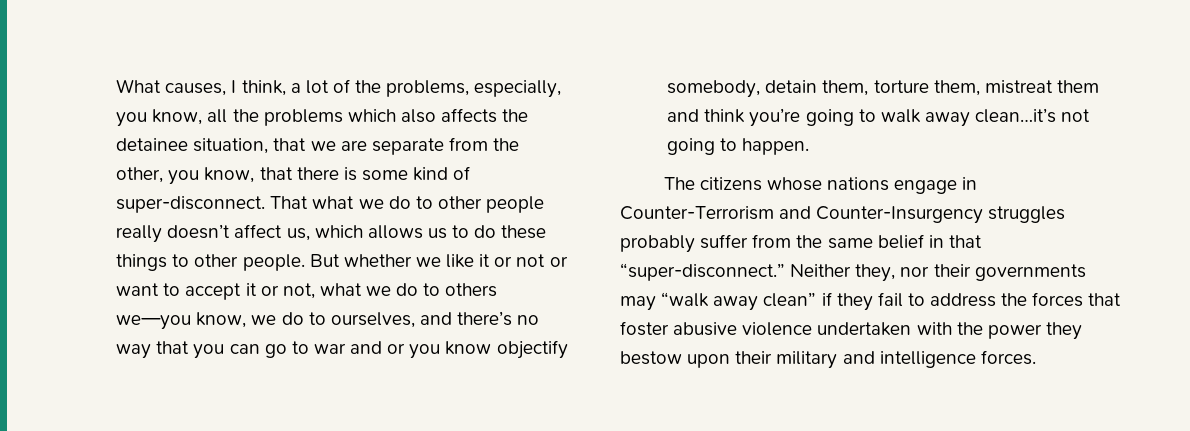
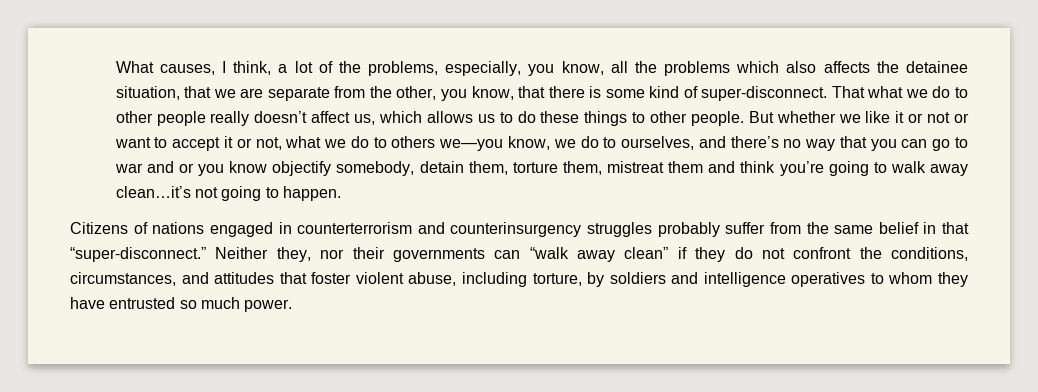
[663,177,978,194] [620,206,984,224] The citizens whose nations engage in Counter-Terrorism and Counter-Insurgency -> [70,222,582,237] Citizens of nations engaged in counterterrorism and counterinsurgency
[620,296,656,311] may -> [494,250,521,259] can
[877,292,1122,307] [620,321,1082,340] [620,350,1036,369] fail to address the forces that foster abusive violence undertaken with the power they bestow upon their military and intelligence forces. -> [734,247,968,261] [70,272,968,287] [70,297,293,312] do not confront the conditions, circumstances, and attitudes that foster violent abuse, including torture, by soldiers and intelligence operatives to whom they have entrusted so much power.

